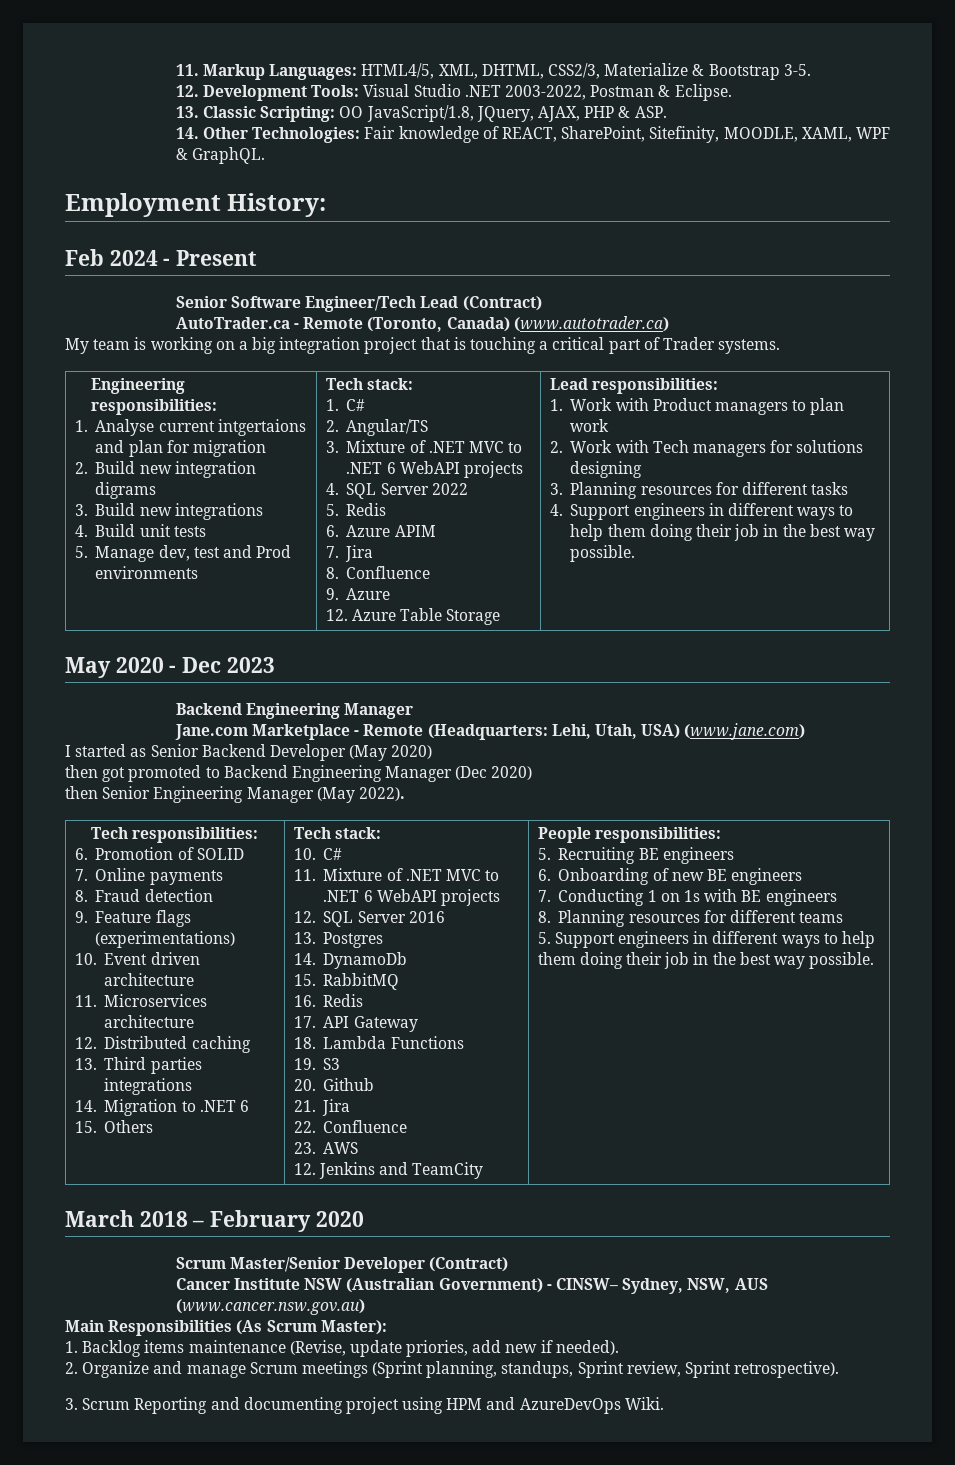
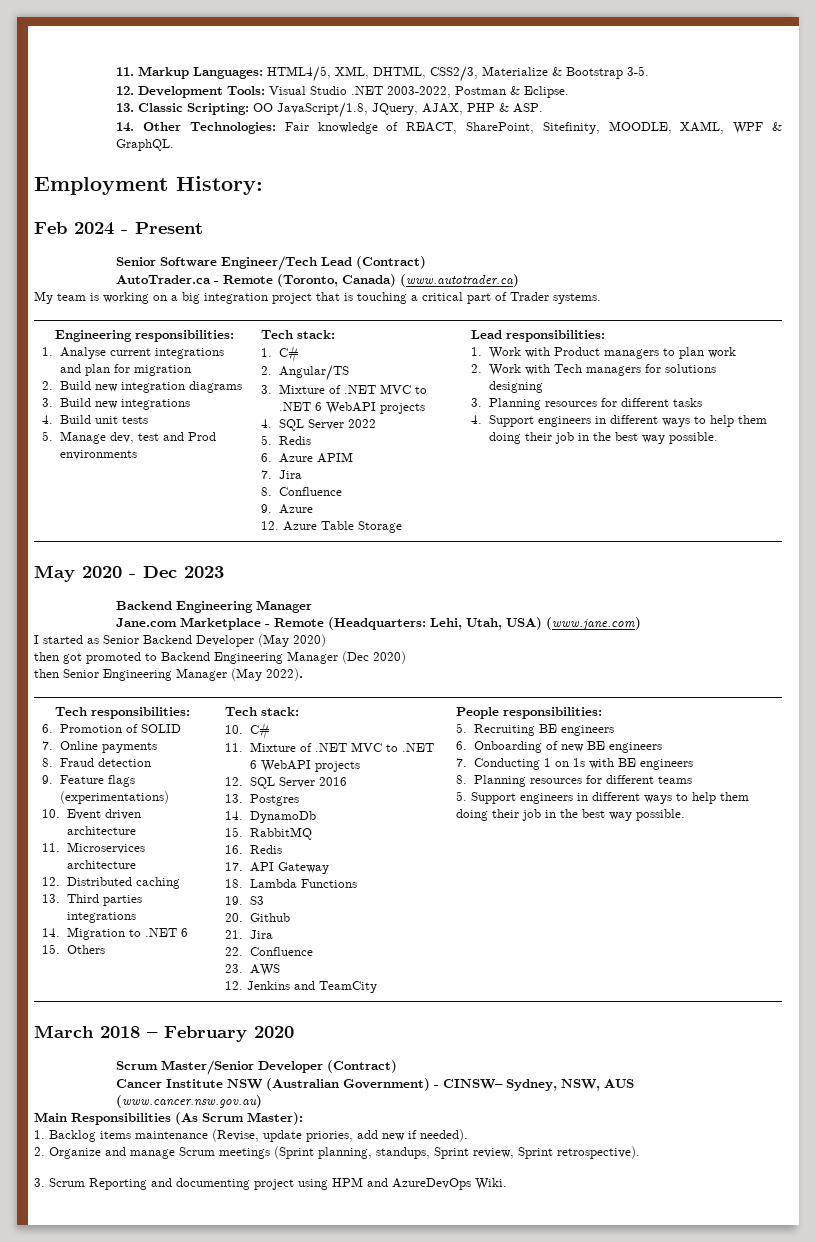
[217,419,306,436] intgertaions -> [154,348,224,359] integrations
[95,482,157,499] digrams -> [188,381,242,393] diagrams

